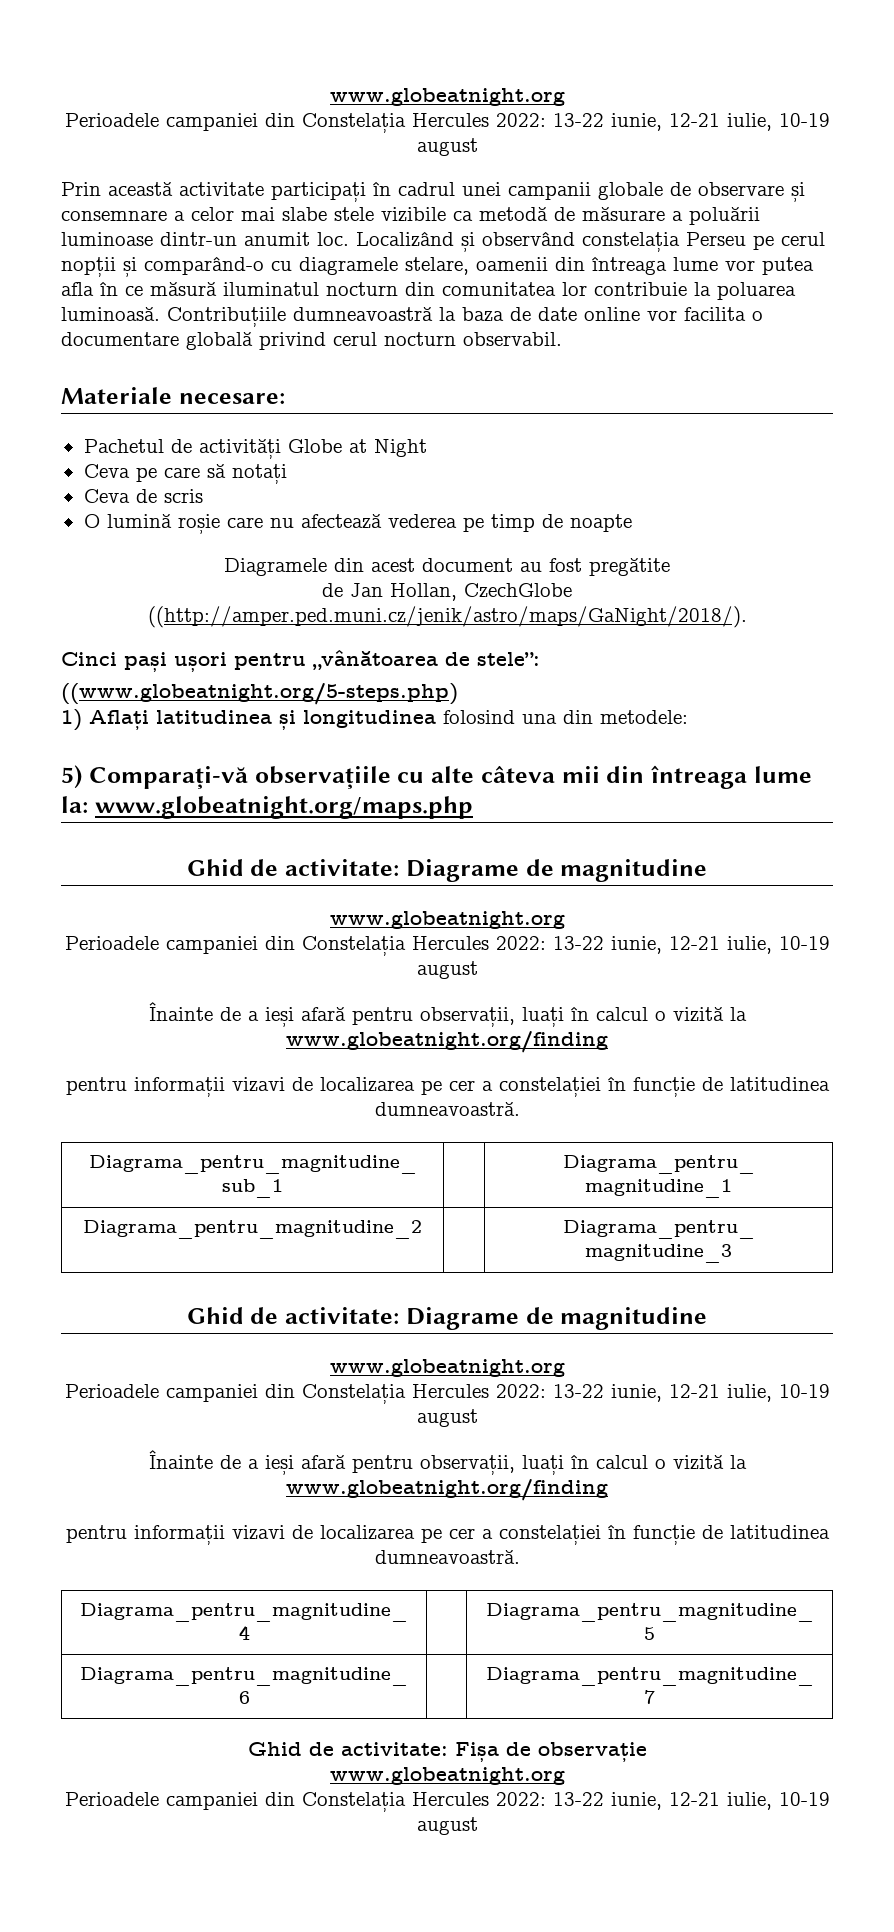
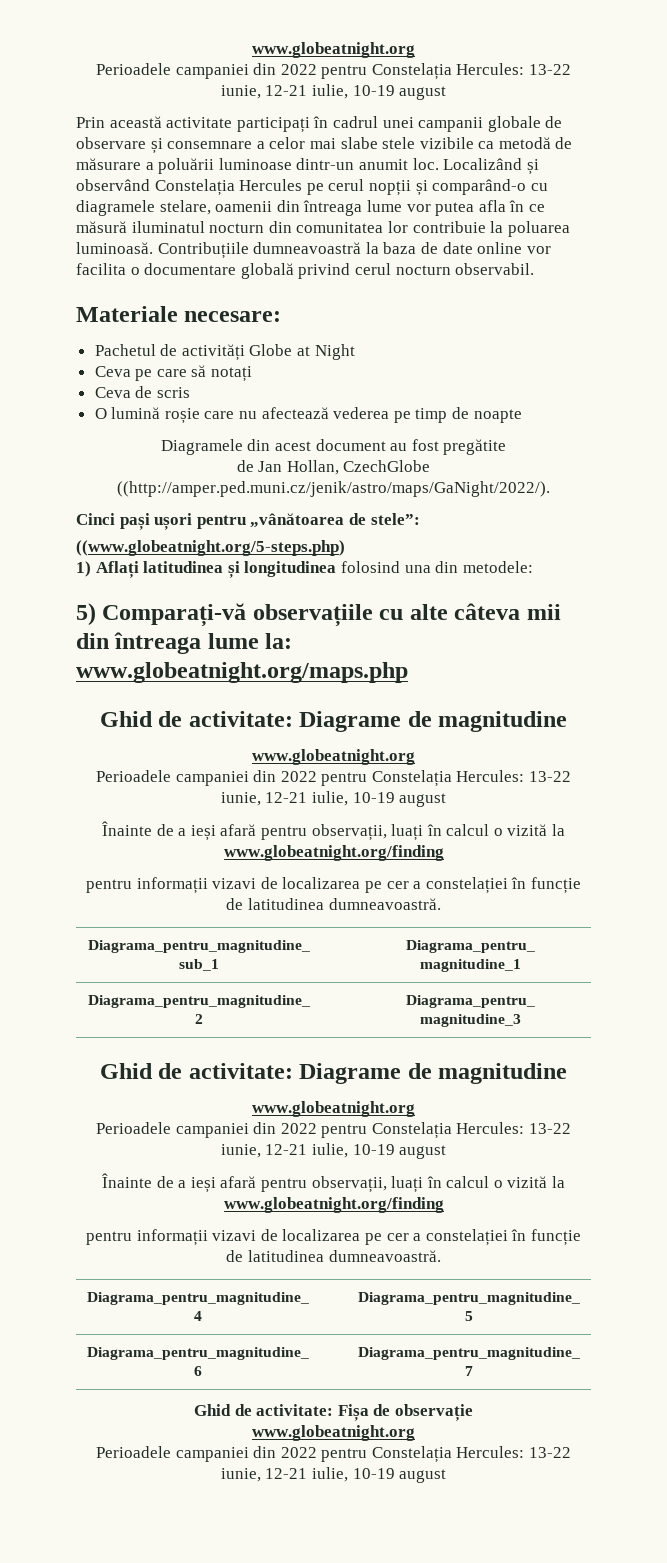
[329,88,565,106] [64,113,546,133] www.globeatnight.org // Perioadele campaniei din Constelația Hercules 2022: -> [252,42,415,58] [95,63,525,80] www.globeatnight.org // Perioadele campaniei din 2022 pentru Constelația Hercules:
[582,232,746,252] constelația Perseu -> [154,179,303,196] Constelația Hercules
[147,606,747,628] ((http://amper.ped.muni.cz/jenik/astro/maps/GaNight/2018/). -> [117,481,550,497] ((http://amper.ped.muni.cz/jenik/astro/maps/GaNight/2022/).
[301,936,546,956] Constelația Hercules 2022: -> [280,770,525,787] 2022 pentru Constelația Hercules:
[301,1384,546,1404] Constelația Hercules 2022: -> [280,1122,525,1139] 2022 pentru Constelația Hercules:
[301,1792,546,1812] Constelația Hercules 2022: -> [280,1446,525,1463] 2022 pentru Constelația Hercules:

